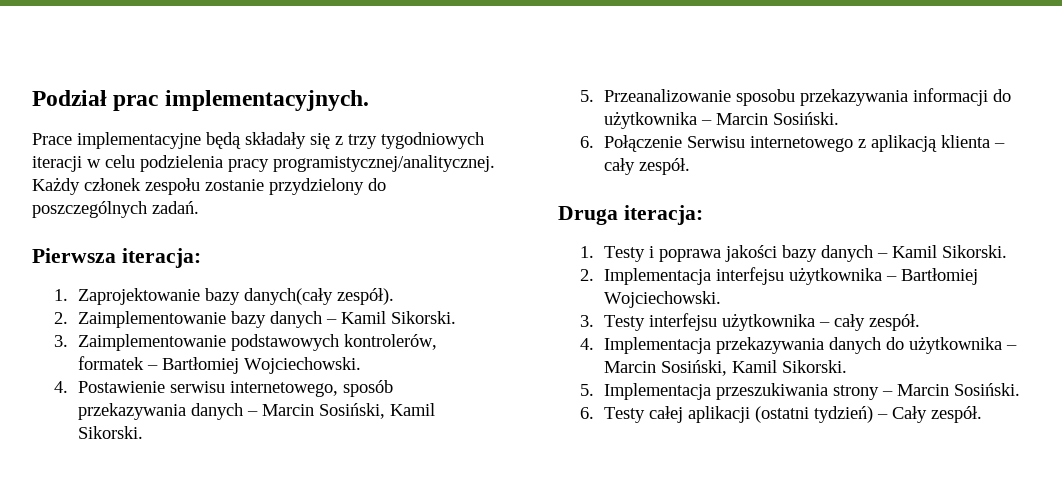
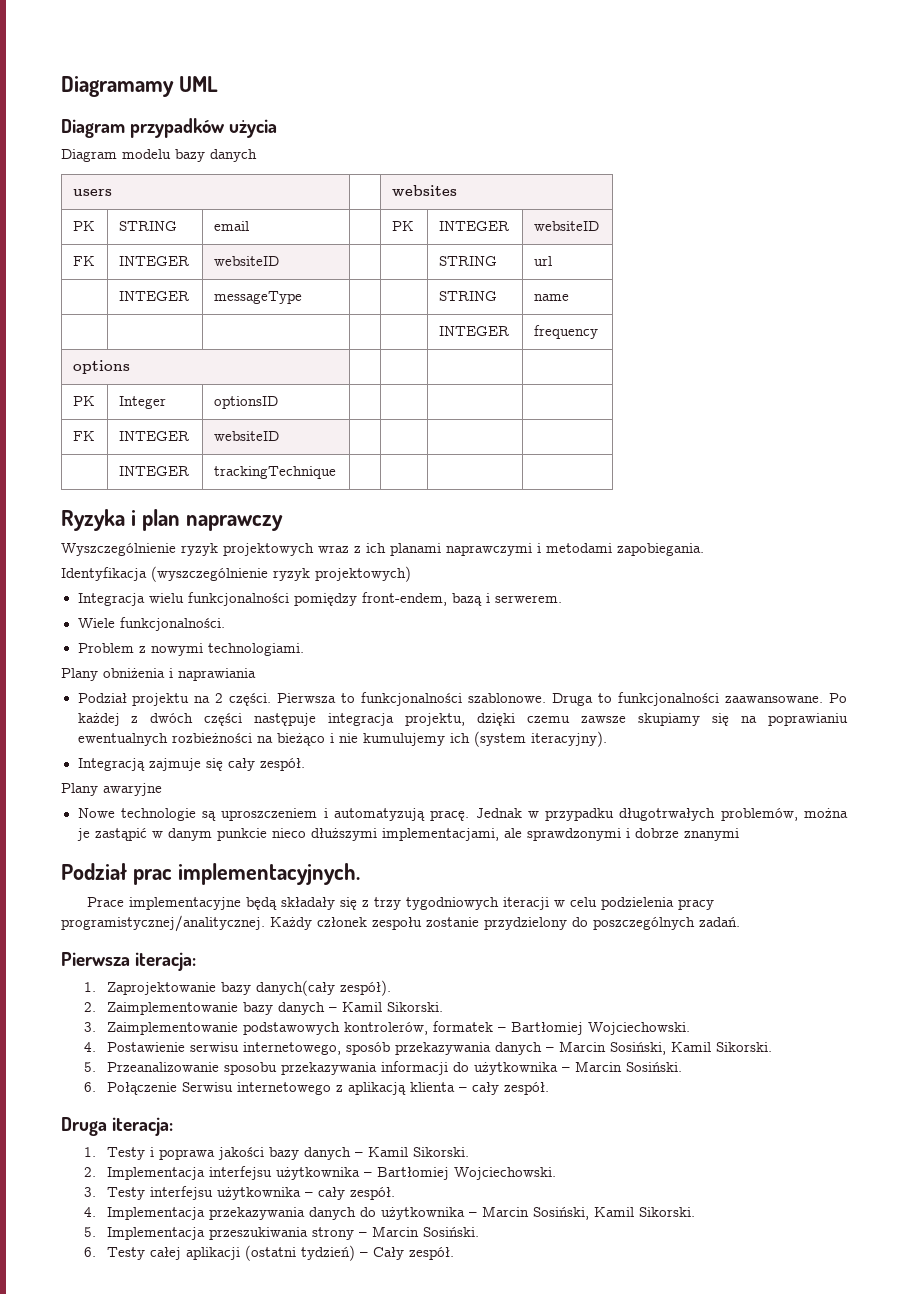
(32, 98) none -> [61,76,218,97] [61,118,278,138] [61,149,257,162] [72,189,112,196] [391,185,457,196] [72,221,95,231] [118,221,177,231] [213,221,249,231] [391,221,414,231] [438,221,509,231] [533,221,599,231] [72,256,95,266] [118,256,189,266] [213,256,279,266] [438,256,497,266] [533,256,552,266] [118,291,189,301] [213,291,302,304] [438,291,497,301] [533,294,569,301] [438,326,509,336] [533,325,598,339] [72,360,130,374] [72,396,95,406] [118,396,166,409] [213,396,278,409] [72,431,95,441] [118,431,189,441] [213,431,279,441] [118,466,189,476] [213,466,336,479] [61,509,283,531] [61,543,704,556] [61,566,411,582] [77,592,562,606] [77,617,225,631] [77,643,304,656] [61,668,256,681] [77,692,847,706] [77,713,848,726] [77,731,607,747] [77,758,305,771] [61,783,162,796] [77,808,848,821] [76,828,739,841] Diagramamy UML // Diagram przypadków użycia // Diagram modelu bazy danych // users | | websites // PK | STRING | email | | PK | INTEGER | websiteID // FK | INTEGER | websiteID | | | STRING | url // | INTEGER | messageType | | | STRING | name // | | | | | INTEGER | frequency // options | | | | // PK | Integer | optionsID | | | | // FK | INTEGER | websiteID | | | | // | INTEGER | trackingTechnique | | | | // Ryzyka i plan naprawczy // Wyszczególnienie ryzyk projektowych wraz z ich planami naprawczymi i metodami zapobiegania. // Identyfikacja (wyszczególnienie ryzyk projektowych) // Integracja wielu funkcjonalności pomiędzy front-endem, bazą i serwerem. // Wiele funkcjonalności. // Problem z nowymi technologiami. // Plany obniżenia i naprawiania // Podział projektu na 2 części. Pierwsza to funkcjonalności szablonowe. Druga to funkcjonalności zaawansowane. Po każdej z dwóch części następuje integracja projektu, dzięki czemu zawsze skupiamy się na poprawianiu ewentualnych rozbieżności na bieżąco i nie kumulujemy ich (system iteracyjny). // Integracją zajmuje się cały zespół. // Plany awaryjne // Nowe technologie są uproszczeniem i automatyzują pracę. Jednak w przypadku długotrwałych problemów, można je zastąpić w danym punkcie nieco dłuższymi implementacjami, ale sprawdzonymi i dobrze znanymi //

